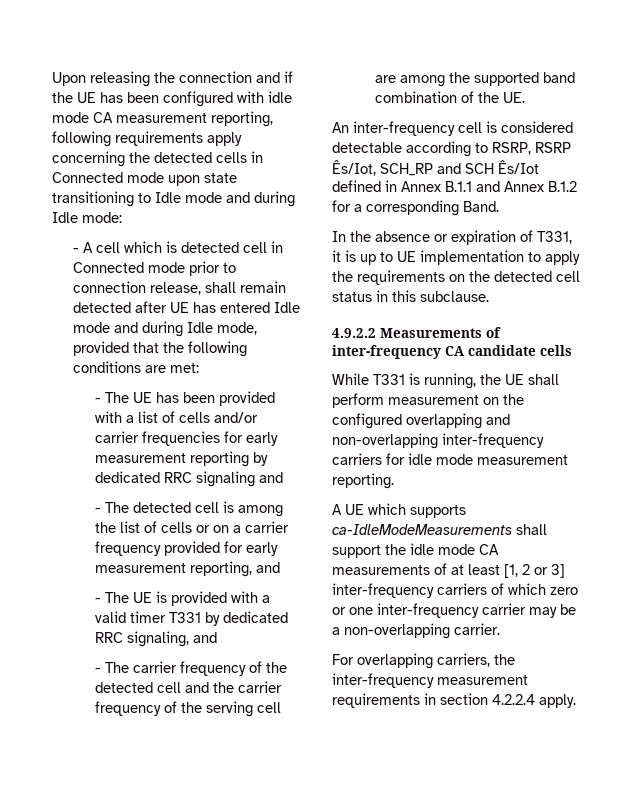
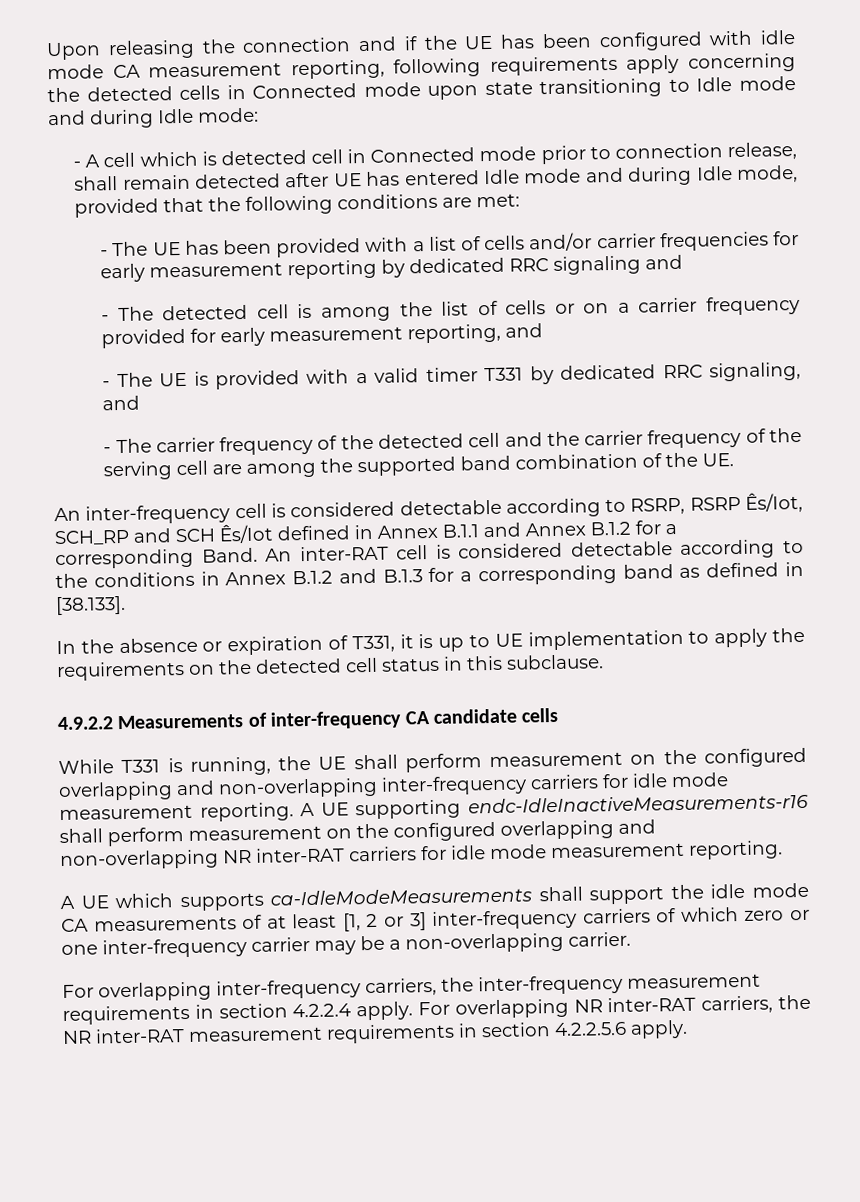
(499, 206) none -> [265,539,804,562] [55,561,804,589] [55,595,126,616] An inter-RAT cell is considered detectable according to the conditions in Annex B.1.2 and B.1.3 for a corresponding band as defined in [38.133].
(394, 481) none -> [300,793,809,820] [59,819,656,847] [60,840,783,871] A UE supporting endc-IdleInactiveMeasurements-r16 shall perform measurement on the configured overlapping and non-overlapping NR inter-RAT carriers for idle mode measurement reporting.
(433, 661) none -> [216,979,361,1000] inter-frequency
(576, 701) none -> [418,994,811,1019] [62,1019,688,1045] For overlapping NR inter-RAT carriers, the NR inter-RAT measurement requirements in section 4.2.2.5.6 apply.

